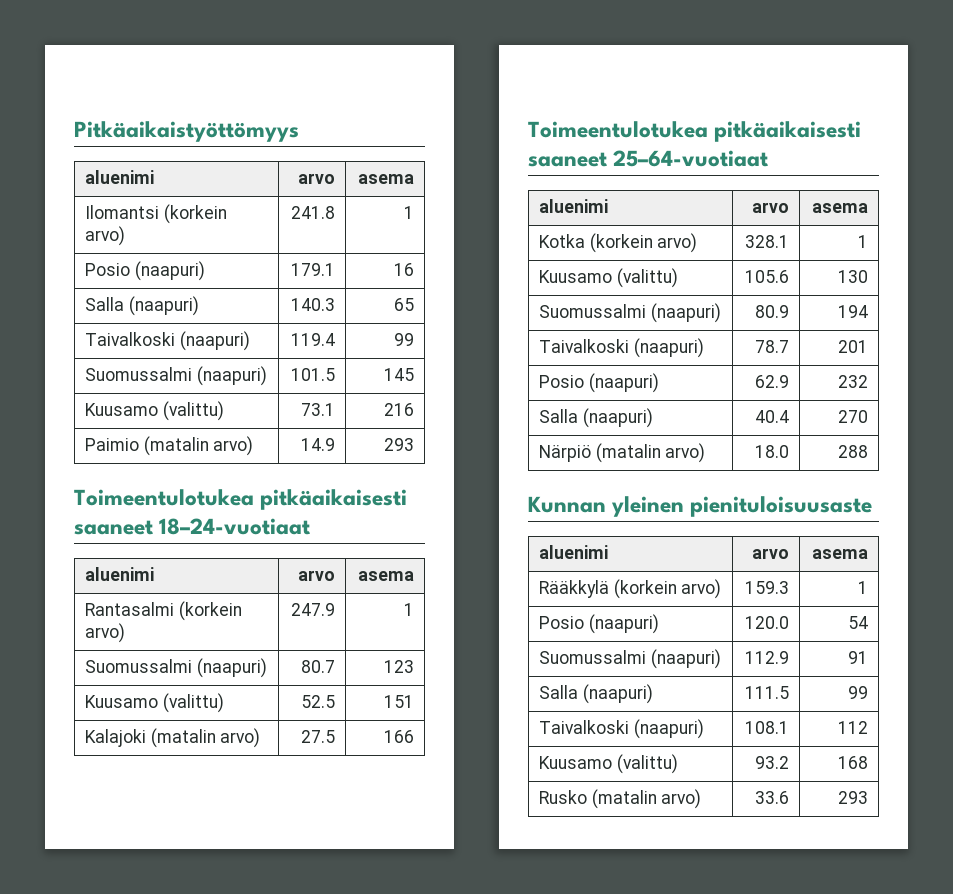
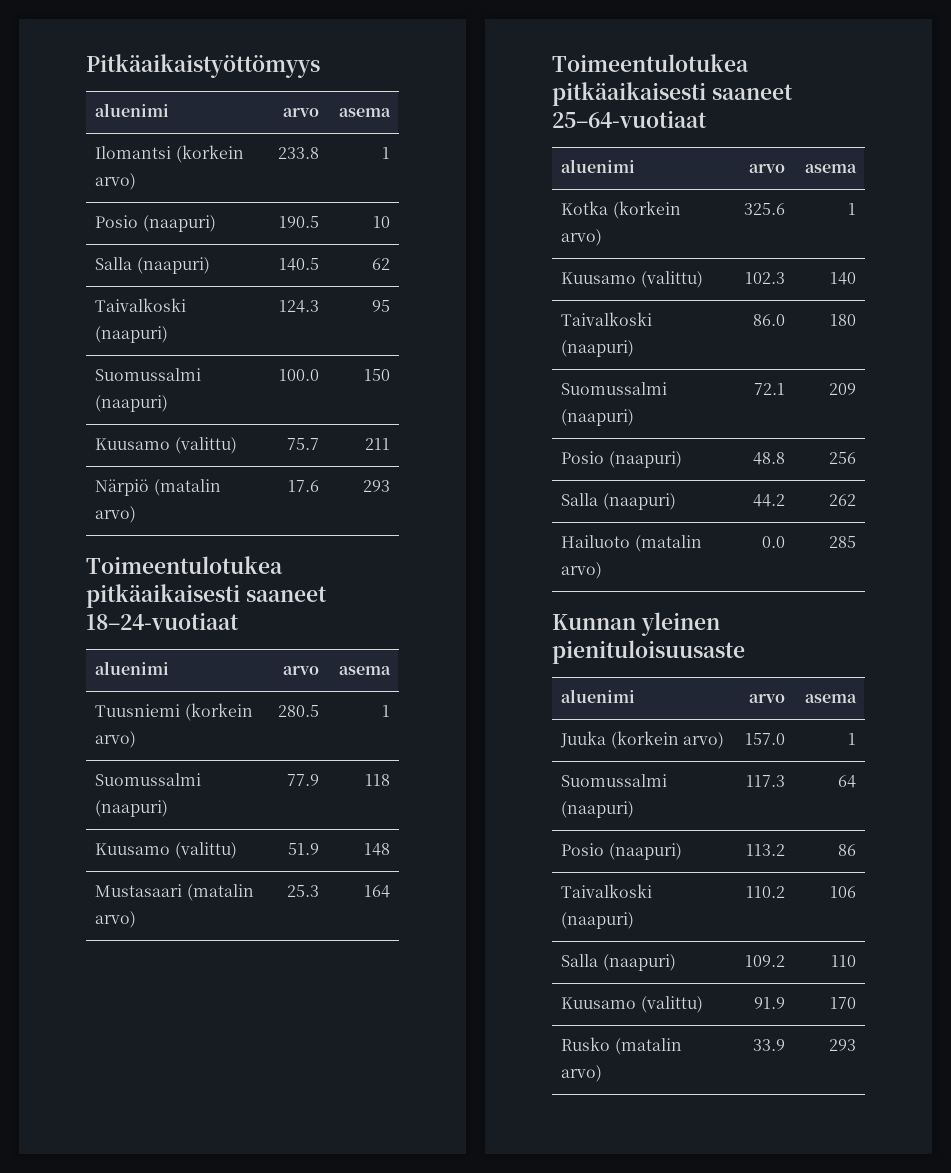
[291,206,336,219] [404,206,415,219] [84,261,205,281] [291,263,336,276] [394,263,415,276] [84,296,199,316] [291,298,336,311] [394,298,415,311] [84,331,250,351] [291,333,336,346] [394,333,415,346] [84,366,267,386] [291,368,336,381] [384,368,415,381] [84,401,224,421] [301,403,336,416] [384,403,415,416] [84,436,254,456] [301,438,336,451] 241.8 | 1 // Posio (naapuri) | 179.1 | 16 // Salla (naapuri) | 140.3 | 65 // Taivalkoski (naapuri) | 119.4 | 99 // Suomussalmi (naapuri) | 101.5 | 145 // Kuusamo (valittu) | 73.1 | 216 // Paimio (matalin arvo) | 14.9 -> [277,147,319,159] [381,147,390,159] [95,215,216,232] [278,216,319,228] [372,216,390,228] [95,257,210,274] [278,258,319,271] [371,258,390,270] [95,298,187,312] [95,326,169,343] [278,300,319,313] [371,300,390,312] [95,368,202,381] [95,395,169,412] [278,369,319,381] [363,369,390,381] [95,437,237,454] [286,438,319,450] [364,438,390,450] [95,479,221,496] [95,506,137,523] [287,480,319,492] 233.8 | 1 // Posio (naapuri) | 190.5 | 10 // Salla (naapuri) | 140.5 | 62 // Taivalkoski (naapuri) | 124.3 | 95 // Suomussalmi (naapuri) | 100.0 | 150 // Kuusamo (valittu) | 75.7 | 211 // Närpiö (matalin arvo) | 17.6
[84,601,242,621] [84,623,125,643] [291,603,336,616] [404,603,415,616] [84,658,267,678] [301,660,336,673] [384,660,415,673] [84,693,224,713] [301,695,336,708] [384,695,415,708] [84,728,261,748] [301,730,336,743] [384,730,415,743] Rantasalmi (korkein arvo) | 247.9 | 1 // Suomussalmi (naapuri) | 80.7 | 123 // Kuusamo (valittu) | 52.5 | 151 // Kalajoki (matalin arvo) | 27.5 | 166 -> [95,703,253,721] [95,731,137,748] [277,705,319,717] [381,705,390,717] [95,773,202,786] [95,800,169,817] [286,774,319,786] [364,774,390,786] [95,842,237,859] [287,843,319,855] [363,843,390,856] [95,884,254,901] [95,911,137,928] [286,885,319,897] [363,885,390,898] Tuusniemi (korkein arvo) | 280.5 | 1 // Suomussalmi (naapuri) | 77.9 | 118 // Kuusamo (valittu) | 51.9 | 148 // Mustasaari (matalin arvo) | 25.3 | 164
[745,235,790,248] 328.1 -> [743,203,785,215] 325.6
[745,270,790,283] [838,270,869,283] [538,303,721,323] [755,305,790,318] [838,305,869,318] [538,338,704,358] [755,340,790,353] [838,340,869,353] [538,373,659,393] [755,375,790,388] [838,375,869,388] [538,408,653,428] [755,410,790,423] [838,410,869,423] [538,443,706,463] [755,445,790,458] [838,445,869,458] 105.6 | 130 // Suomussalmi (naapuri) | 80.9 | 194 // Taivalkoski (naapuri) | 78.7 | 201 // Posio (naapuri) | 62.9 | 232 // Salla (naapuri) | 40.4 | 270 // Närpiö (matalin arvo) | 18.0 | 288 -> [744,272,785,284] [829,272,856,285] [561,312,653,326] [561,340,635,357] [752,314,785,326] [829,314,856,326] [561,382,668,395] [561,409,635,426] [753,383,785,395] [828,383,856,395] [561,451,682,468] [752,452,785,465] [828,452,856,464] [561,493,676,510] [752,494,785,507] [828,494,856,506] [561,535,702,552] [561,562,603,579] [761,536,785,548] [828,536,856,548] 102.3 | 140 // Taivalkoski (naapuri) | 86.0 | 180 // Suomussalmi (naapuri) | 72.1 | 209 // Posio (naapuri) | 48.8 | 256 // Salla (naapuri) | 44.2 | 262 // Hailuoto (matalin arvo) | 0.0 | 285
[538,579,722,599] [745,581,790,594] [858,581,869,594] [538,614,659,634] [745,616,790,629] [848,616,869,629] [538,649,721,669] [745,651,790,664] [848,651,869,664] [538,684,653,704] [745,686,790,699] [848,686,869,699] [538,719,704,739] [745,721,790,734] [838,721,869,734] [538,754,678,774] [755,756,790,769] [838,756,869,769] Rääkkylä (korkein arvo) | 159.3 | 1 // Posio (naapuri) | 120.0 | 54 // Suomussalmi (naapuri) | 112.9 | 91 // Salla (naapuri) | 111.5 | 99 // Taivalkoski (naapuri) | 108.1 | 112 // Kuusamo (valittu) | 93.2 | 168 -> [560,731,725,749] [744,733,785,745] [847,733,856,745] [561,774,668,787] [561,801,635,818] [745,775,785,787] [837,775,856,788] [561,843,682,860] [745,844,785,856] [837,844,856,856] [561,884,653,898] [561,912,635,929] [745,886,785,898] [829,886,856,898] [561,954,676,971] [744,955,785,967] [830,955,856,967] [561,996,703,1013] [753,997,785,1009] [829,997,856,1009] Juuka (korkein arvo) | 157.0 | 1 // Suomussalmi (naapuri) | 117.3 | 64 // Posio (naapuri) | 113.2 | 86 // Taivalkoski (naapuri) | 110.2 | 106 // Salla (naapuri) | 109.2 | 110 // Kuusamo (valittu) | 91.9 | 170
[755,791,790,804] 33.6 -> [752,1039,785,1051] 33.9

